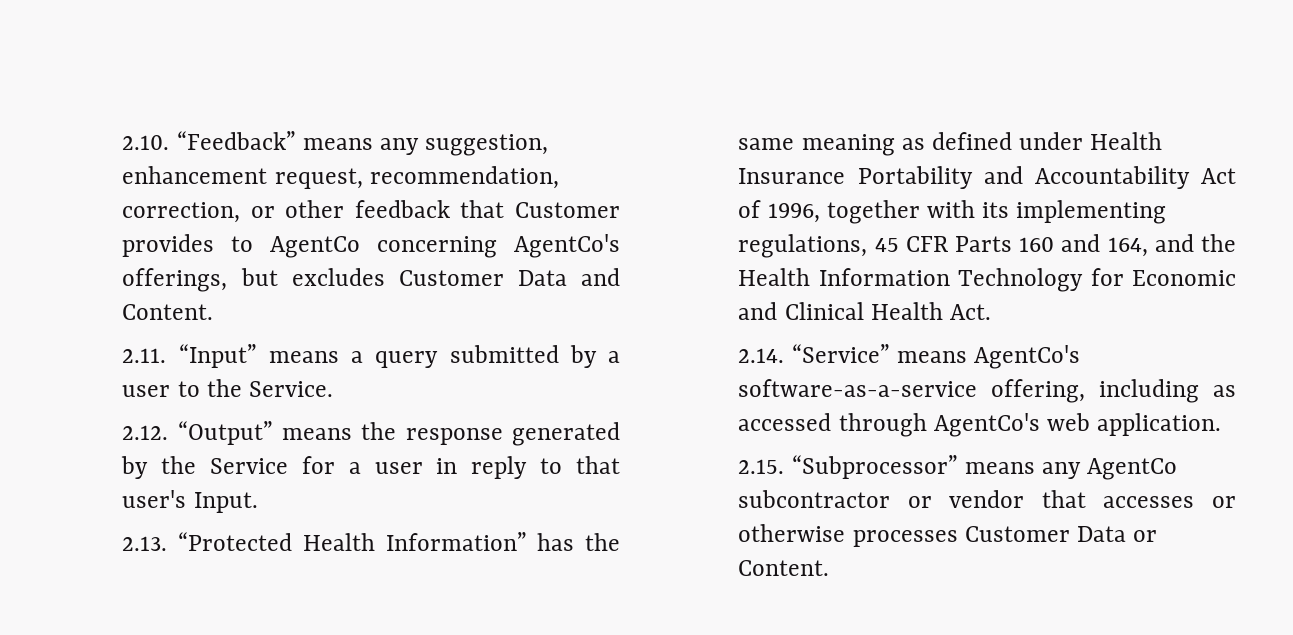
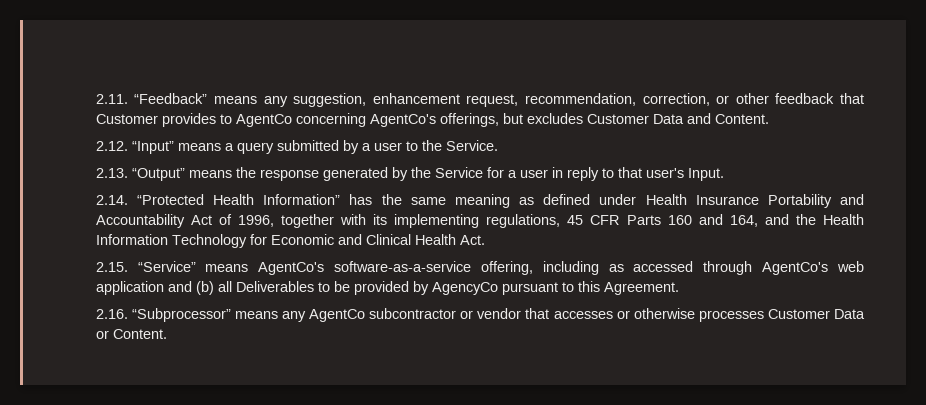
[122,135,170,150] 2.10. -> [95,94,128,104] 2.11.
[122,348,167,363] 2.11. -> [95,141,128,151] 2.12.
[122,425,169,440] 2.12. -> [95,168,128,178] 2.13.
[122,536,168,551] 2.13. -> [95,195,128,205] 2.14.
[738,348,785,363] 2.14. -> [95,262,128,272] 2.15.
[1097,413,1222,436] [738,459,785,474] application. // 2.15. -> [95,281,679,295] [95,309,128,319] application and (b) all Deliverables to be provided by AgencyCo pursuant to this Agreement. // 2.16.

